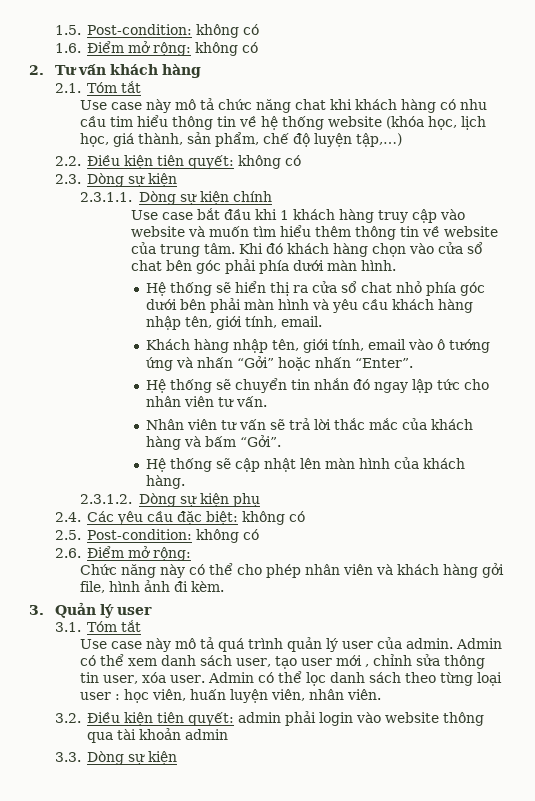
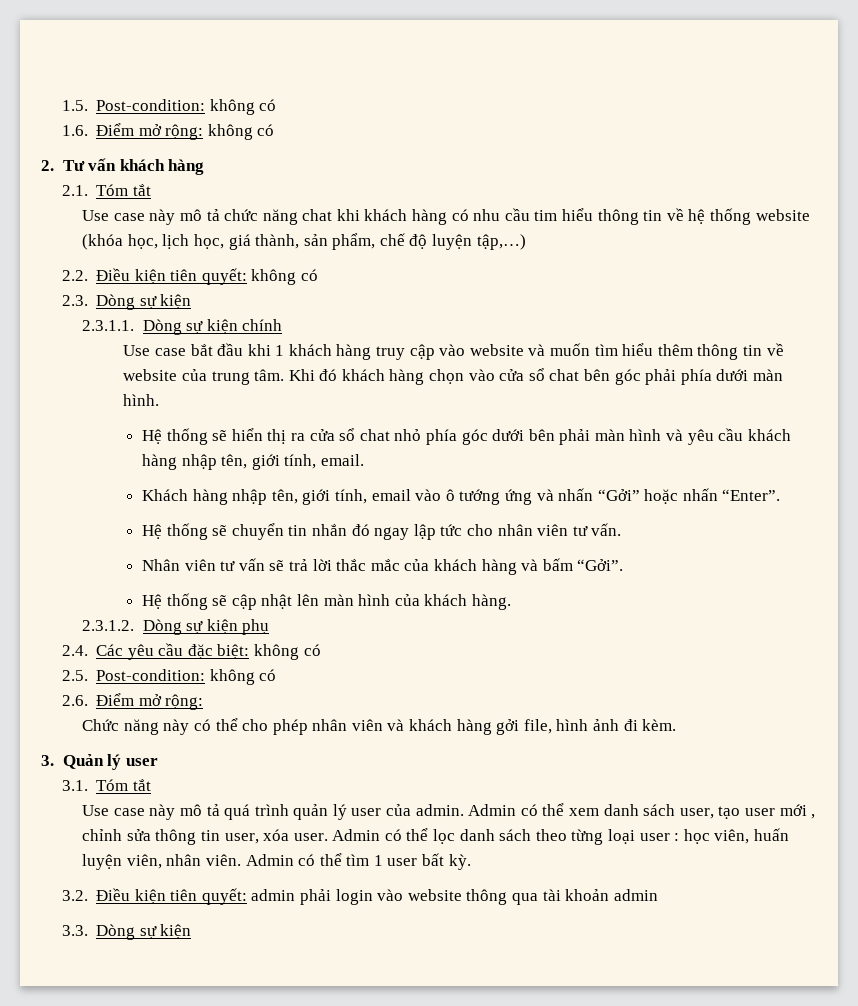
(382, 694) none -> [245,853,471,870] Admin có thể tìm 1 user bất kỳ.

